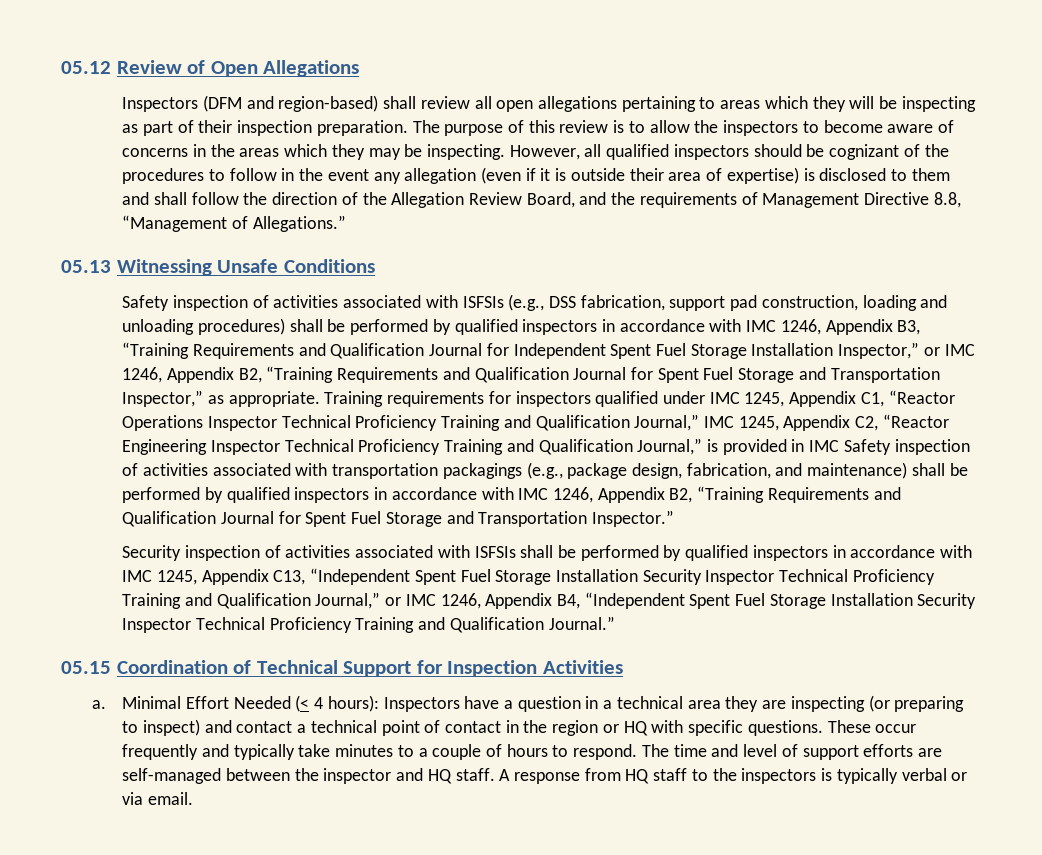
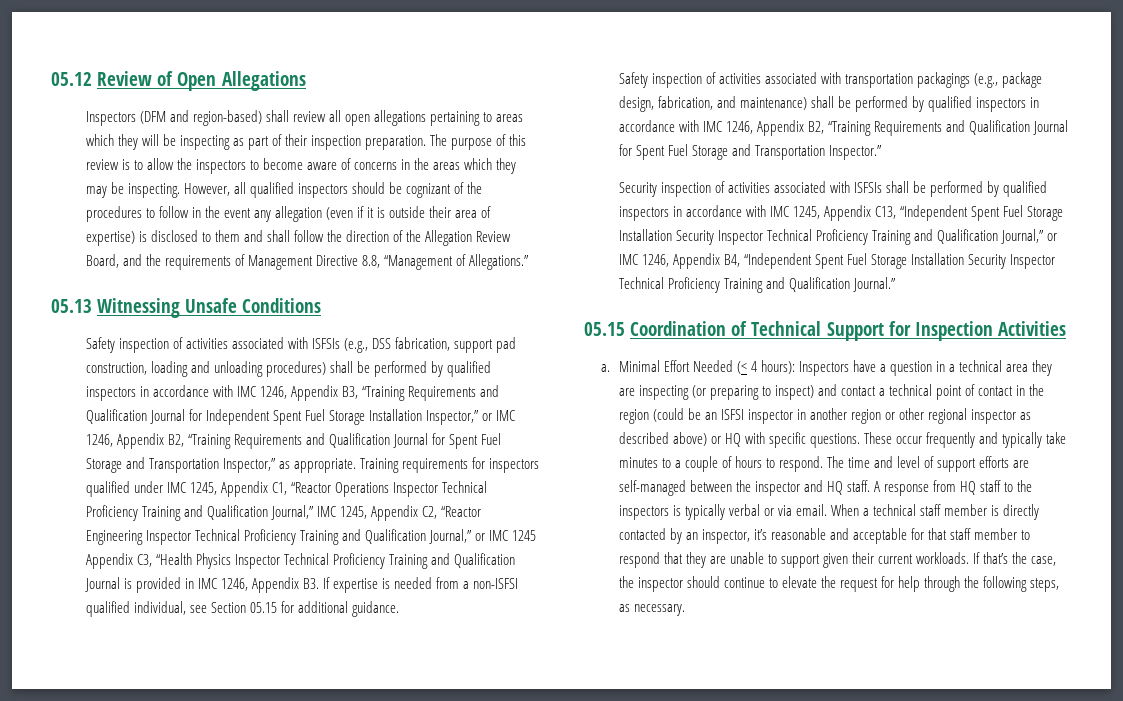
[707,439,840,455] is provided in IMC -> [474,530,537,541] [85,553,515,569] [84,577,519,593] [85,601,399,617] or IMC 1245 Appendix C3, “Health Physics Inspector Technical Proficiency Training and Qualification Journal is provided in IMC 1246, Appendix B3. If expertise is needed from a non-ISFSI qualified individual, see Section 05.15 for additional guidance. //
(599, 728) none -> [652,408,1032,424] [618,432,707,446] (could be an ISFSI inspector in another region or other regional inspector as described above)
(193, 798) none -> [830,504,1040,520] [618,528,1031,544] [618,552,1057,568] [618,576,1060,592] [618,604,685,616] When a technical staff member is directly contacted by an inspector, it’s reasonable and acceptable for that staff member to respond that they are unable to support given their current workloads. If that’s the case, the inspector should continue to elevate the request for help through the following steps, as necessary.

